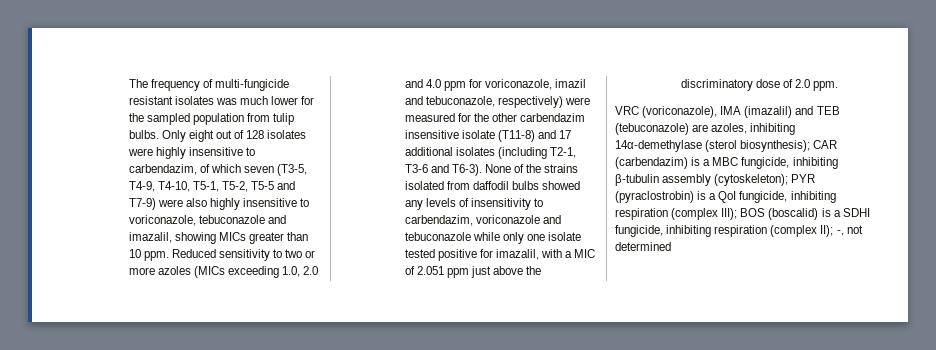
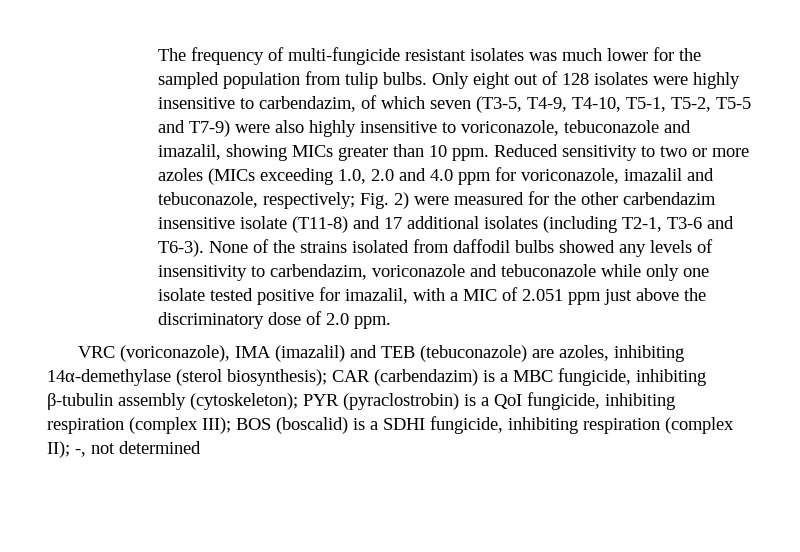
[555,79,587,88] imazil -> [624,168,683,181] imazalil
[498,96,564,108] respectively) -> [263,192,410,209] respectively; Fig. 2)

